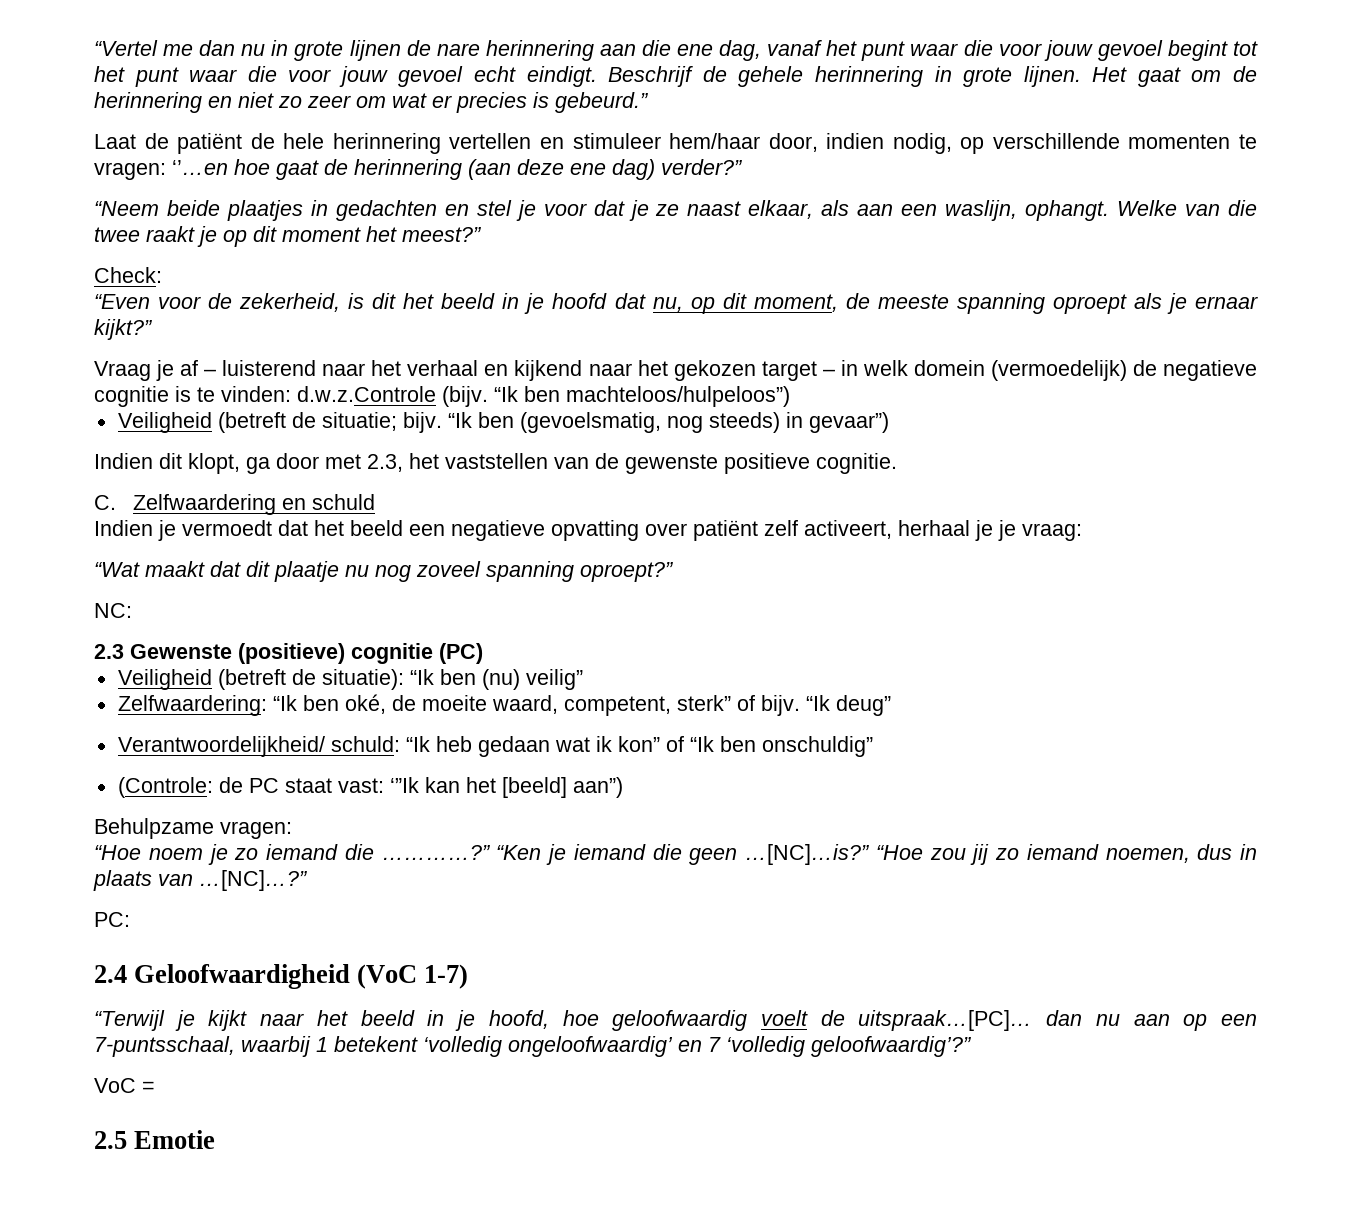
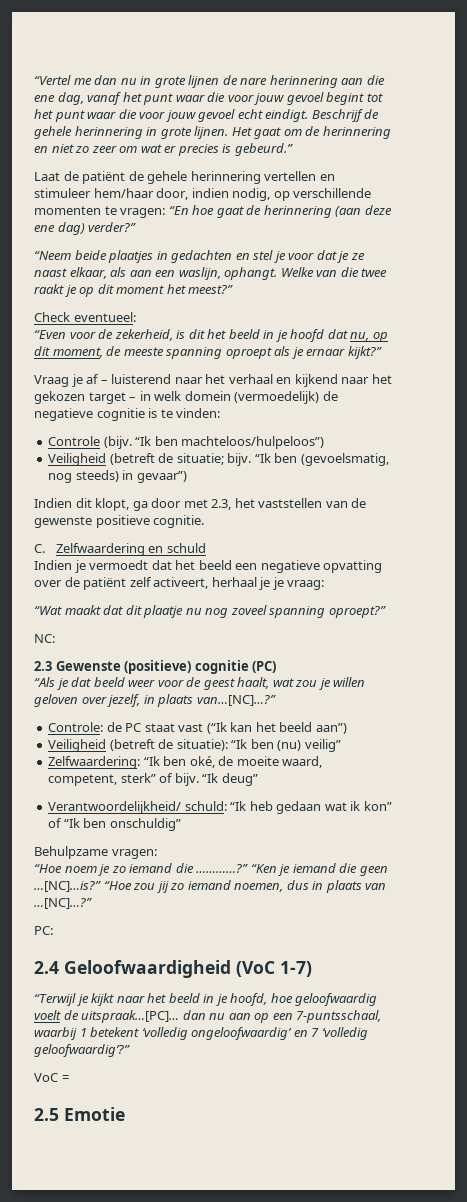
[283,133,325,149] hele -> [147,171,188,184] gehele
[172,160,228,175] ‘’…en -> [168,206,189,215] “En
[94,267,162,283] Check: -> [34,312,136,322] Check eventueel:
[297,386,436,402] d.w.z.Controle -> [48,436,101,446] // Controle
(687, 529) none -> [64,577,80,587] de
(483, 653) none -> [34,677,366,690] [34,694,276,707] [48,722,347,734] // “Als je dat beeld weer voor de geest haalt, wat zou je willen geloven over jezelf, in plaats van…[NC]…?” // Controle: de PC staat vast (“Ik kan het beeld aan”)
[117,777,623,798] // (Controle: de PC staat vast: ‘”Ik kan het [beeld] aan”) -> (181, 824) none

